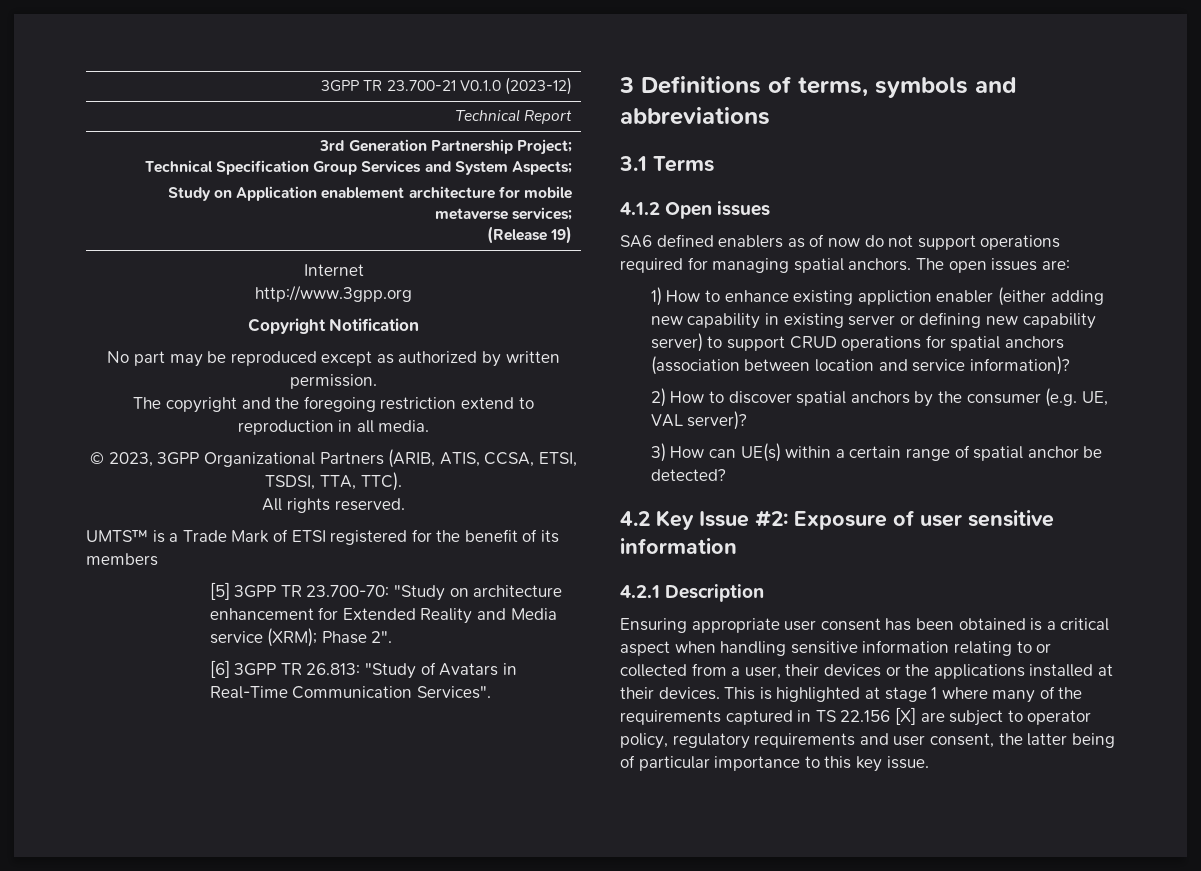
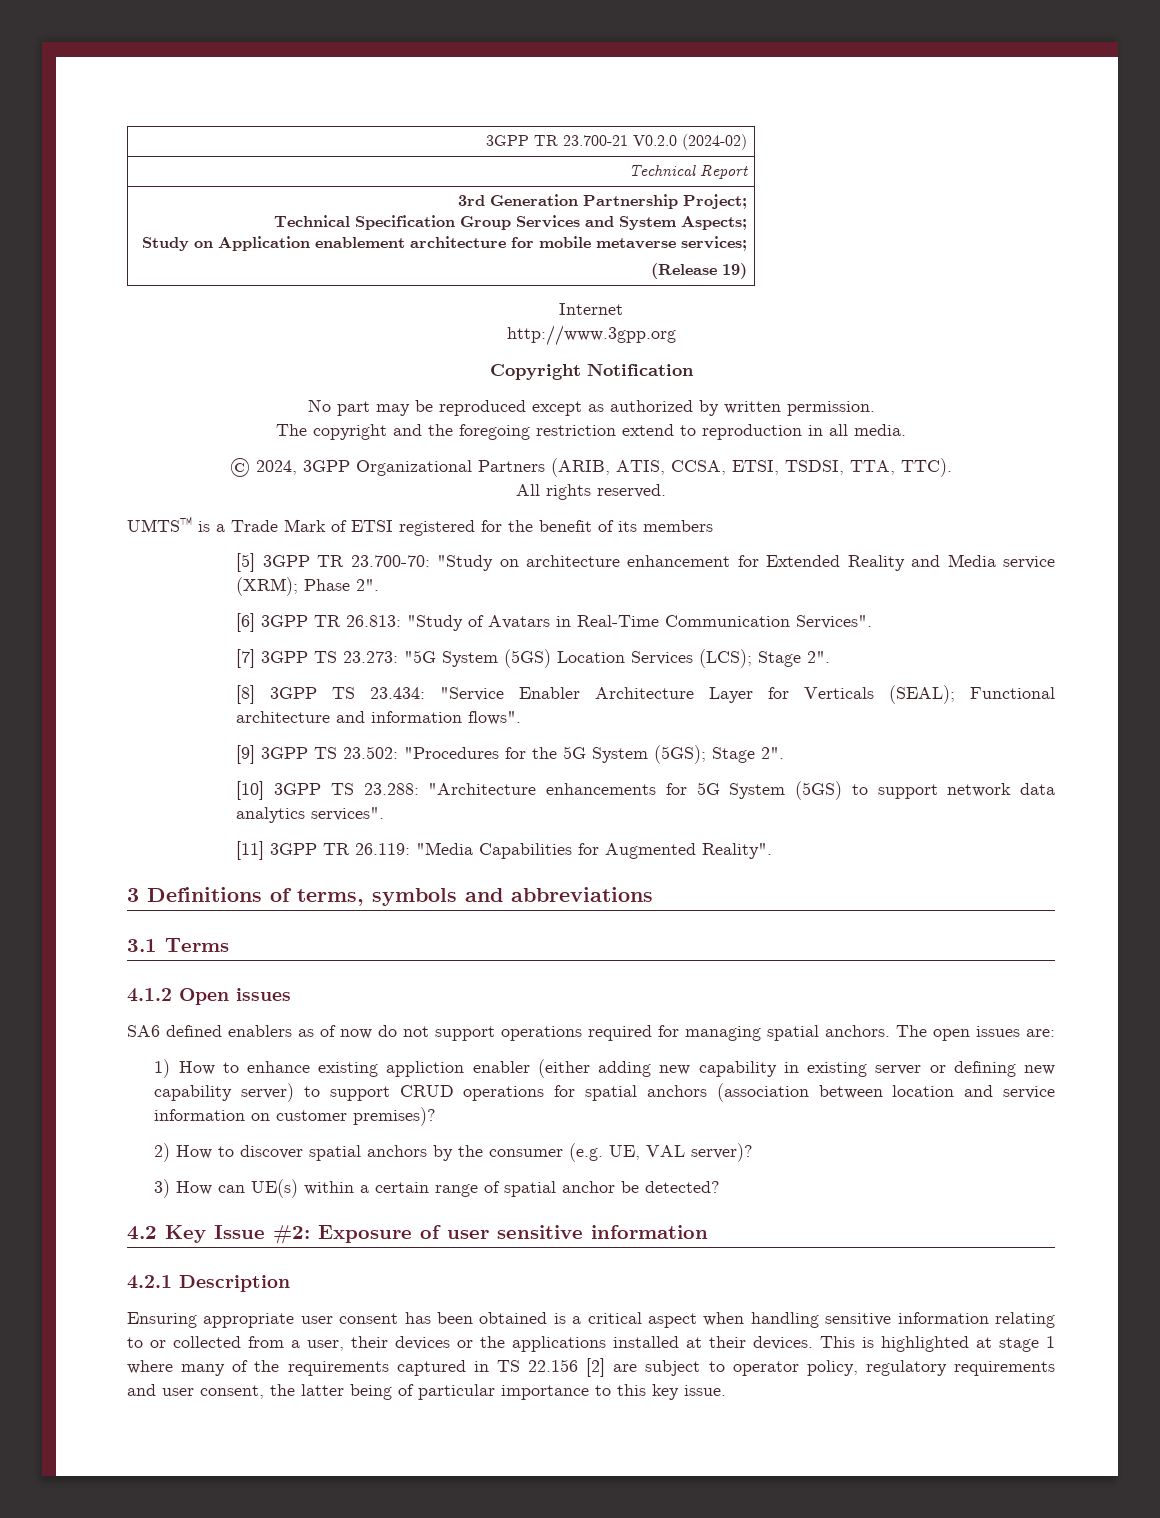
[459,77,572,95] V0.1.0 (2023-12) -> [632,134,747,150] V0.2.0 (2024-02)
[108,452,153,467] 2023, -> [256,460,297,475] 2024,
(491, 692) none -> [236,649,831,668] [236,685,1055,704] [236,711,522,725] [236,745,785,764] [236,781,1055,800] [236,807,385,823] [236,841,773,860] // [7] 3GPP TS 23.273: "5G System (5GS) Location Services (LCS); Stage 2". // [8] 3GPP TS 23.434: "Service Enabler Architecture Layer for Verticals (SEAL); Functional architecture and information flows". // [9] 3GPP TS 23.502: "Procedures for the 5G System (5GS); Stage 2". // [10] 3GPP TS 23.288: "Architecture enhancements for 5G System (5GS) to support network data analytics services". // [11] 3GPP TR 26.119: "Media Capabilities for Augmented Reality".
[969,356,1070,375] information)? -> [154,1107,437,1126] information on customer premises)?
[894,707,916,725] [X] -> [586,1358,606,1377] [2]

